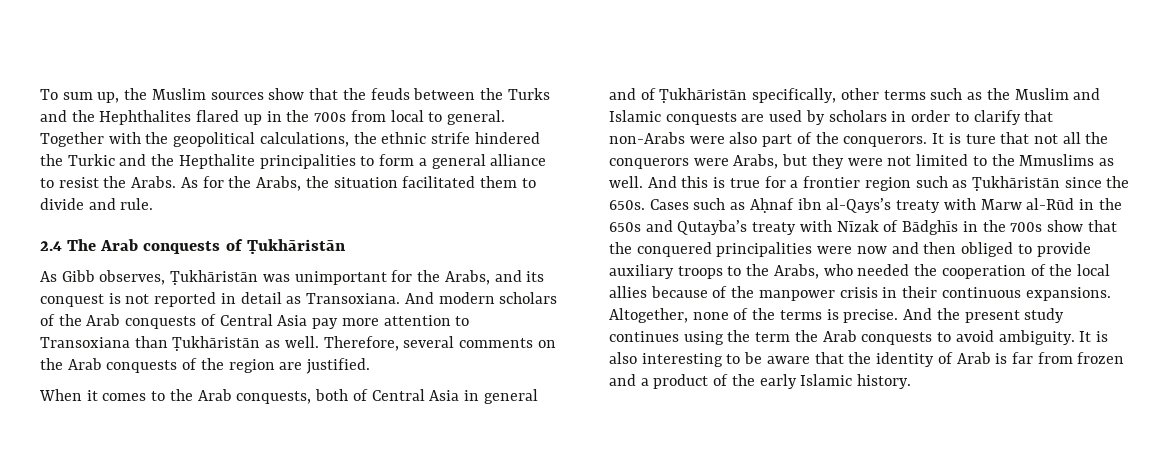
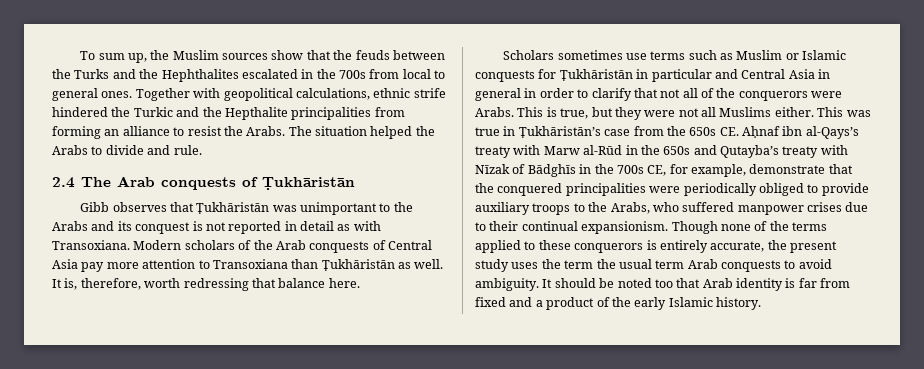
[196,110,262,125] flared up -> [241,69,298,79] escalated
[446,110,505,125] general. -> [52,88,133,101] general ones.
[145,132,169,144] the -> (221, 93) none
[353,132,377,144] the -> (370, 94) none
[360,154,486,169] to form a general -> [374,107,405,117] [52,126,120,139] from forming an
[180,176,517,191] As for the Arabs, the situation facilitated them -> [288,126,435,139] [52,145,88,155] The situation helped the Arabs
[40,270,490,285] As Gibb observes, Ṭukhāristān was unimportant for the Arabs, -> [80,202,413,215] [52,221,88,231] Gibb observes that Ṭukhāristān was unimportant to the Arabs
[306,292,495,304] Transoxiana. And modern -> [353,221,381,231] [52,240,182,250] with Transoxiana. Modern
[323,336,556,351] [40,358,371,374] [39,389,538,404] [609,88,1101,103] [609,110,887,125] Therefore, several comments on the Arab conquests of the region are justified. // When it comes to the Arab conquests, both of Central Asia in general and of Ṭukhāristān specifically, other terms such as the Muslim and Islamic conquests are used by scholars -> [52,278,360,291] [503,50,847,60] [475,69,830,82] [475,88,521,101] It is, therefore, worth redressing that balance here. // Scholars sometimes use terms such as Muslim or Islamic conquests for Ṭukhāristān in particular and Central Asia in general
[609,132,1081,147] non-Arabs were also part of the conquerors. It is ture that not all -> [660,88,714,98] not all of
[733,154,1114,169] [609,176,1130,191] [609,198,746,210] Arabs, but they were not limited to the Mmuslims as well. And this is true for a frontier region such as Ṭukhāristān since the 650s. Cases such as -> [475,107,871,120] [475,126,739,138] Arabs. This is true, but they were not all Muslims either. This was true in Ṭukhāristān’s case from the 650s CE.
[1046,220,1083,232] show -> [647,164,826,177] CE, for example, demonstrate
[856,242,957,254] now and then -> [683,183,757,196] periodically
[857,264,1110,279] [609,286,1111,301] [609,308,933,323] needed the cooperation of the local allies because of the manpower crisis in their continuous expansions. Altogether, none of the terms is precise. And -> [682,202,869,215] [475,221,827,234] [475,240,765,253] suffered manpower crises due to their continual expansionism. Though none of the terms applied to these conquerors is entirely accurate,
[609,331,724,345] continues using -> [511,262,539,269] uses
(818, 336) none -> [618,259,685,269] usual term
[1095,331,1108,342] [609,352,991,367] is also interesting to be aware that the identity of Arab -> [554,278,783,291] should be noted too that Arab identity
[1077,352,1125,364] frozen -> [475,297,506,307] fixed

